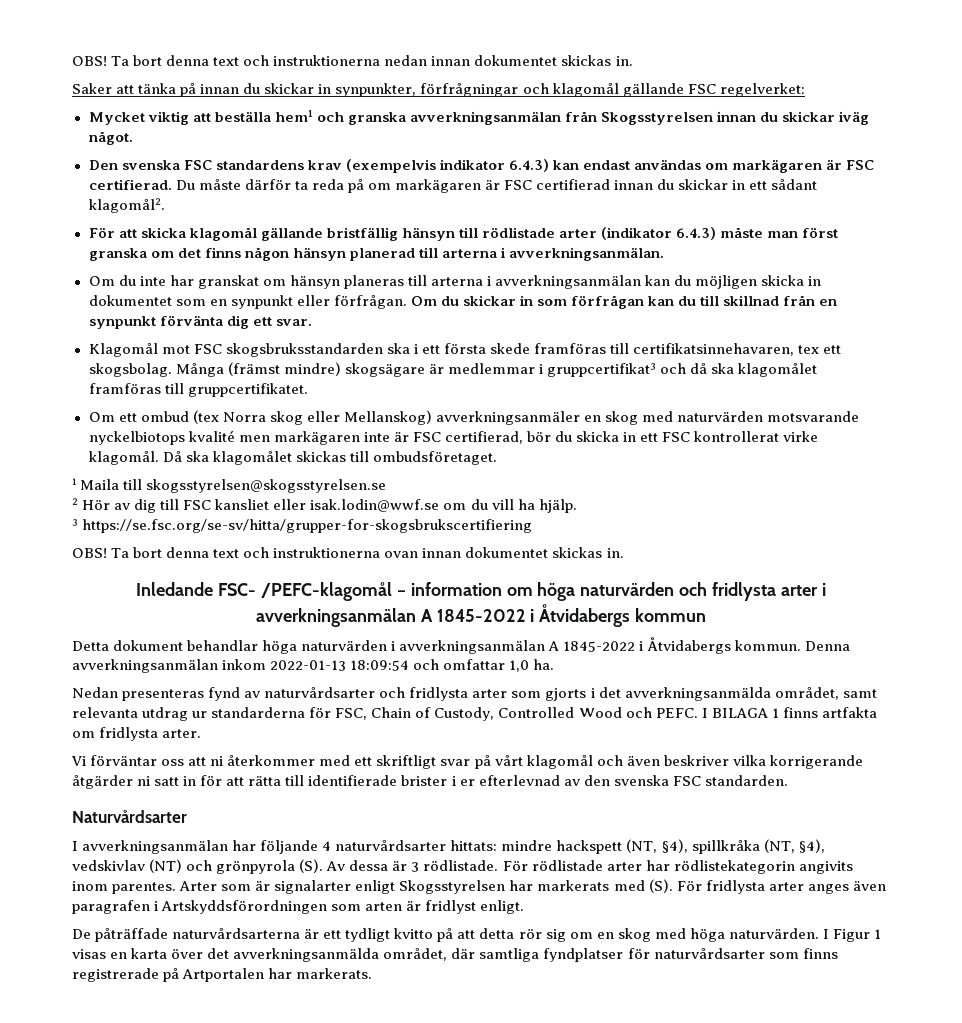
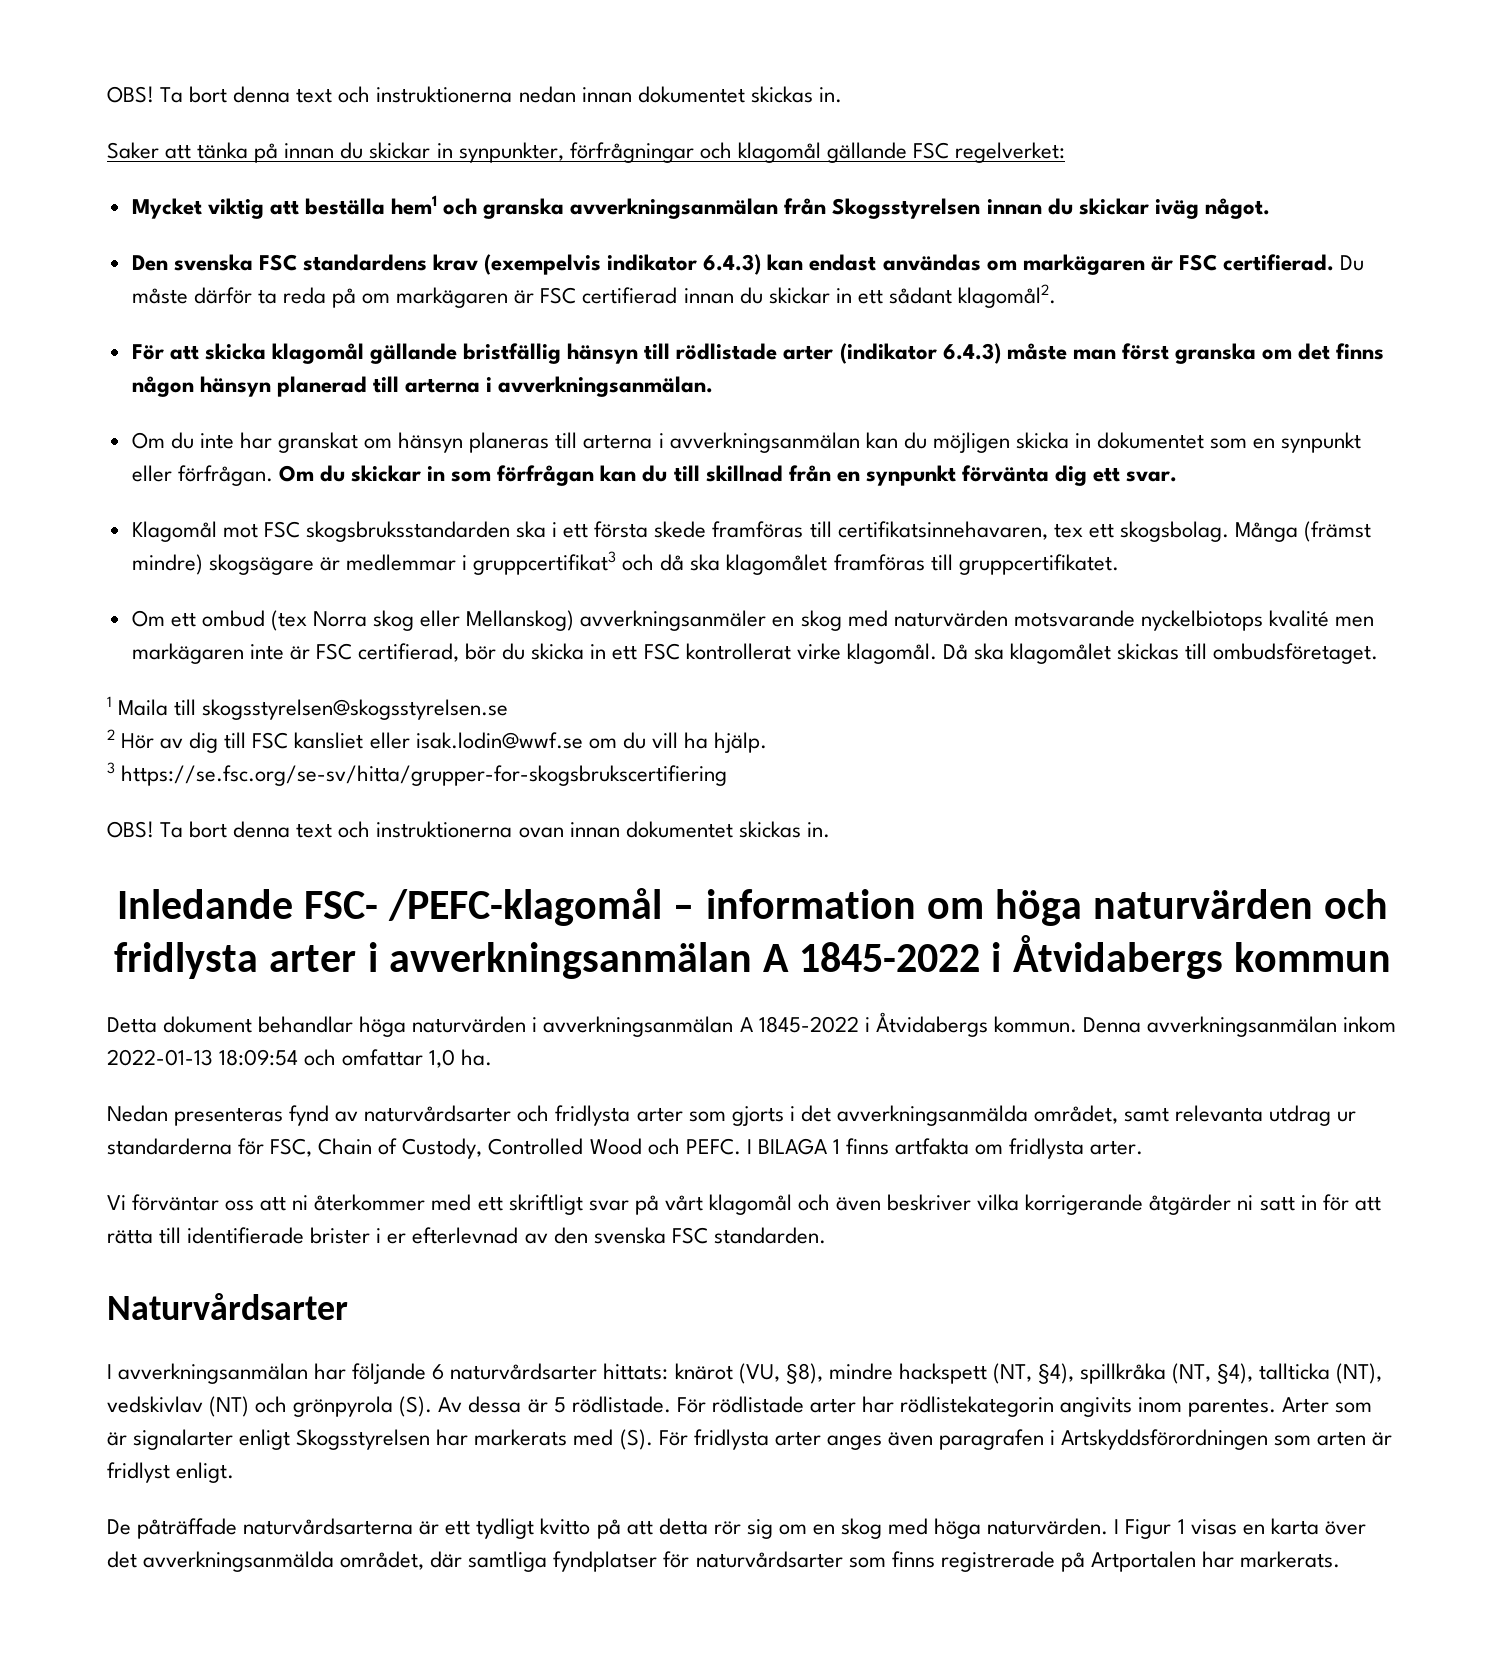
[322,841,332,851] 4 -> [432,1364,445,1380] 6
(498, 845) none -> [674,1363,823,1384] knärot (VU, §8),
(825, 846) none -> [1259,1363,1383,1384] tallticka (NT),
[411,862,420,872] 3 -> [553,1397,566,1413] 5

